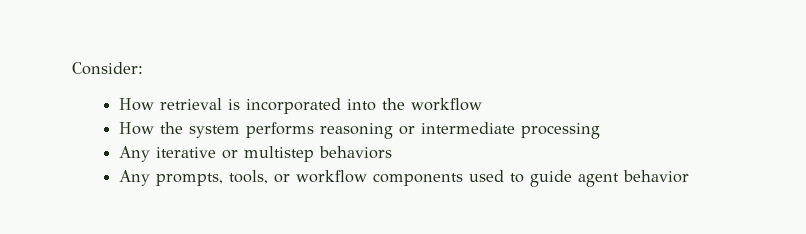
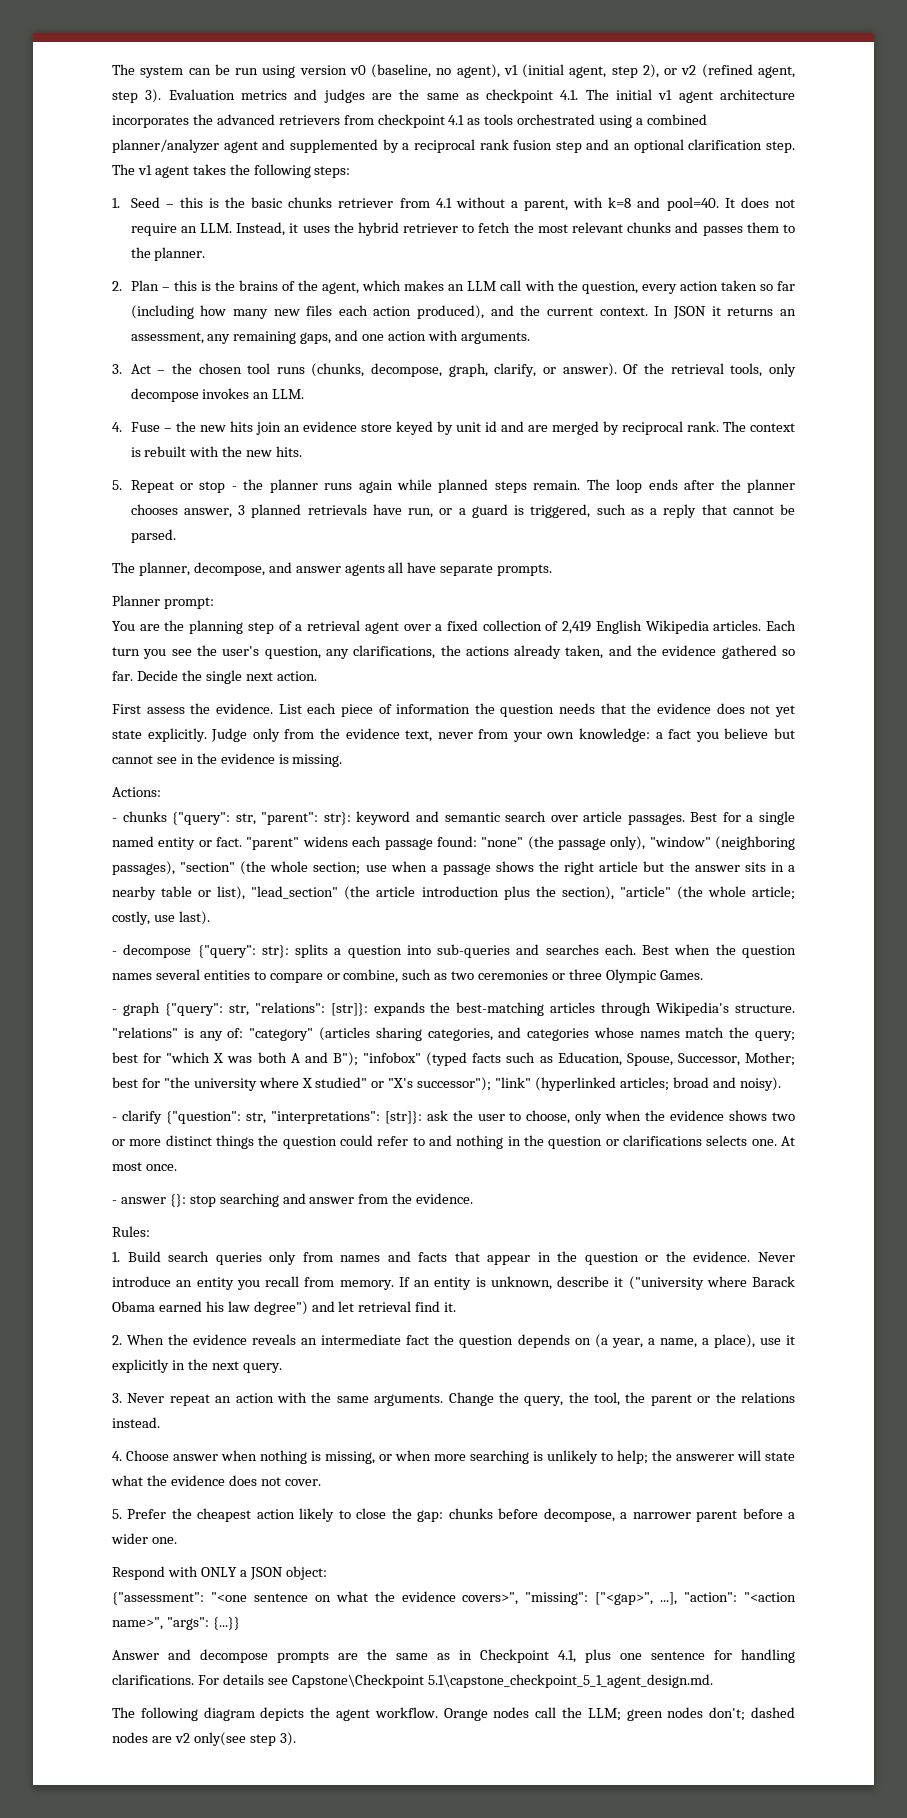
[72,62,143,75] [119,98,483,114] [119,122,601,139] [119,146,393,162] [119,170,690,187] Consider: // How retrieval is incorporated into the workflow // How the system performs reasoning or intermediate processing // Any iterative or multistep behaviors // Any prompts, tools, or workflow components used to guide agent behavior -> [112,64,796,78] [112,89,795,103] [112,114,707,128] [112,139,795,153] [112,164,351,178] [112,197,795,211] [130,222,795,236] [130,247,206,261] [112,280,795,294] [130,305,797,319] [130,330,530,344] [112,363,796,377] [130,388,305,402] [112,421,795,435] [130,446,303,457] [112,479,795,493] [130,504,795,518] [130,529,176,543] [112,562,553,576] [112,595,214,609] [112,620,796,634] [112,645,795,659] [112,670,317,684] [112,703,795,717] [112,728,796,742] [112,753,343,767] [112,787,161,797] [112,811,795,825] [112,836,796,850] [112,861,795,875] [112,886,795,900] [112,911,210,925] [112,944,796,958] [112,969,703,983] [112,1002,795,1016] [112,1027,796,1041] [112,1052,796,1066] [112,1077,781,1091] [112,1110,795,1124] [112,1135,795,1149] [112,1162,177,1171] [112,1193,474,1207] [112,1226,150,1237] [112,1251,796,1265] [112,1276,795,1290] [112,1301,457,1315] [112,1334,795,1348] [112,1359,282,1373] [112,1392,796,1406] [112,1417,160,1428] [112,1450,795,1464] [111,1475,321,1486] [112,1508,796,1522] [111,1533,177,1544] [112,1566,327,1580] [112,1591,796,1605] [112,1617,240,1630] [112,1649,795,1663] [112,1674,713,1688] [112,1707,795,1721] [112,1732,296,1746] The system can be run using version v0 (baseline, no agent), v1 (initial agent, step 2), or v2 (refined agent, step 3). Evaluation metrics and judges are the same as checkpoint 4.1. The initial v1 agent architecture incorporates the advanced retrievers from checkpoint 4.1 as tools orchestrated using a combined planner/analyzer agent and supplemented by a reciprocal rank fusion step and an optional clarification step. The v1 agent takes the following steps: // 1. Seed – this is the basic chunks retriever from 4.1 without a parent, with k=8 and pool=40. It does not require an LLM. Instead, it uses the hybrid retriever to fetch the most relevant chunks and passes them to the planner. // 2. Plan – this is the brains of the agent, which makes an LLM call with the question, every action taken so far (including how many new files each action produced), and the current context. In JSON it returns an assessment, any remaining gaps, and one action with arguments. // 3. Act – the chosen tool runs (chunks, decompose, graph, clarify, or answer). Of the retrieval tools, only decompose invokes an LLM. // 4. Fuse – the new hits join an evidence store keyed by unit id and are merged by reciprocal rank. The context is rebuilt with the new hits. // 5. Repeat or stop - the planner runs again while planned steps remain. The loop ends after the planner chooses answer, 3 planned retrievals have run, or a guard is triggered, such as a reply that cannot be parsed. // The planner, decompose, and answer agents all have separate prompts. // Planner prompt: // You are the planning step of a retrieval agent over a fixed collection of 2,419 English Wikipedia articles. Each turn you see the user's question, any clarifications, the actions already taken, and the evidence gathered so far. Decide the single next action. // First assess the evidence. List each piece of information the question needs that the evidence does not yet state explicitly. Judge only from the evidence text, never from your own knowledge: a fact you believe but cannot see in the evidence is missing. // Actions: // - chunks {"query": str, "parent": str}: keyword and semantic search over article passages. Best for a single named entity or fact. "parent" widens each passage found: "none" (the passage only), "window" (neighboring passages), "section" (the whole section; use when a passage shows the right article but the answer sits in a nearby table or list), "lead_section" (the article introduction plus the section), "article" (the whole article; costly, use last). // - decompose {"query": str}: splits a question into sub-queries and searches each. Best when the question names several entities to compare or combine, such as two ceremonies or three Olympic Games. // - graph {"query": str, "relations": [str]}: expands the best-matching articles through Wikipedia's structure. "relations" is any of: "category" (articles sharing categories, and categories whose names match the query; best for "which X was both A and B"); "infobox" (typed facts such as Education, Spouse, Successor, Mother; best for "the university where X studied" or "X's successor"); "link" (hyperlinked articles; broad and noisy). // - clarify {"question": str, "interpretations": [str]}: ask the user to choose, only when the evidence shows two or more distinct things the question could refer to and nothing in the question or clarifications selects one. At most once. // - answer {}: stop searching and answer from the evidence. // Rules: // 1. Build search queries only from names and facts that appear in the question or the evidence. Never introduce an entity you recall from memory. If an entity is unknown, describe it ("university where Barack Obama earned his law degree") and let retrieval find it. // 2. When the evidence reveals an intermediate fact the question depends on (a year, a name, a place), use it explicitly in the next query. // 3. Never repeat an action with the same arguments. Change the query, the tool, the parent or the relations instead. // 4. Choose answer when nothing is missing, or when more searching is unlikely to help; the answerer will state what the evidence does not cover. // 5. Prefer the cheapest action likely to close the gap: chunks before decompose, a narrower parent before a wider one. // Respond with ONLY a JSON object: // {"assessment": "<one sentence on what the evidence covers>", "missing": ["<gap>", ...], "action": "<action name>", "args": {...}} // Answer and decompose prompts are the same as in Checkpoint 4.1, plus one sentence for handling clarifications. For details see Capstone\Checkpoint 5.1\capstone_checkpoint_5_1_agent_design.md. // The following diagram depicts the agent workflow. Orange nodes call the LLM; green nodes don't; dashed nodes are v2 only(see step 3).

